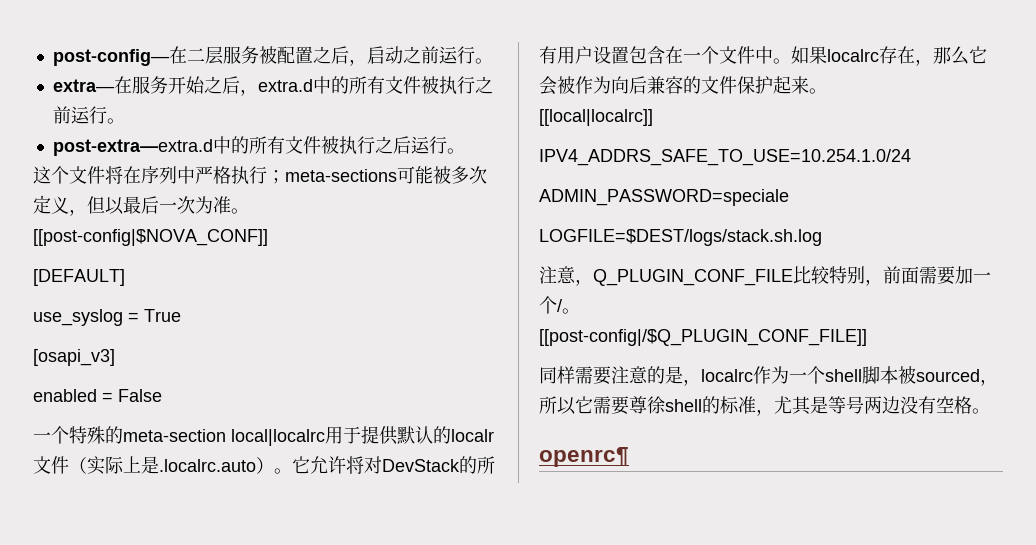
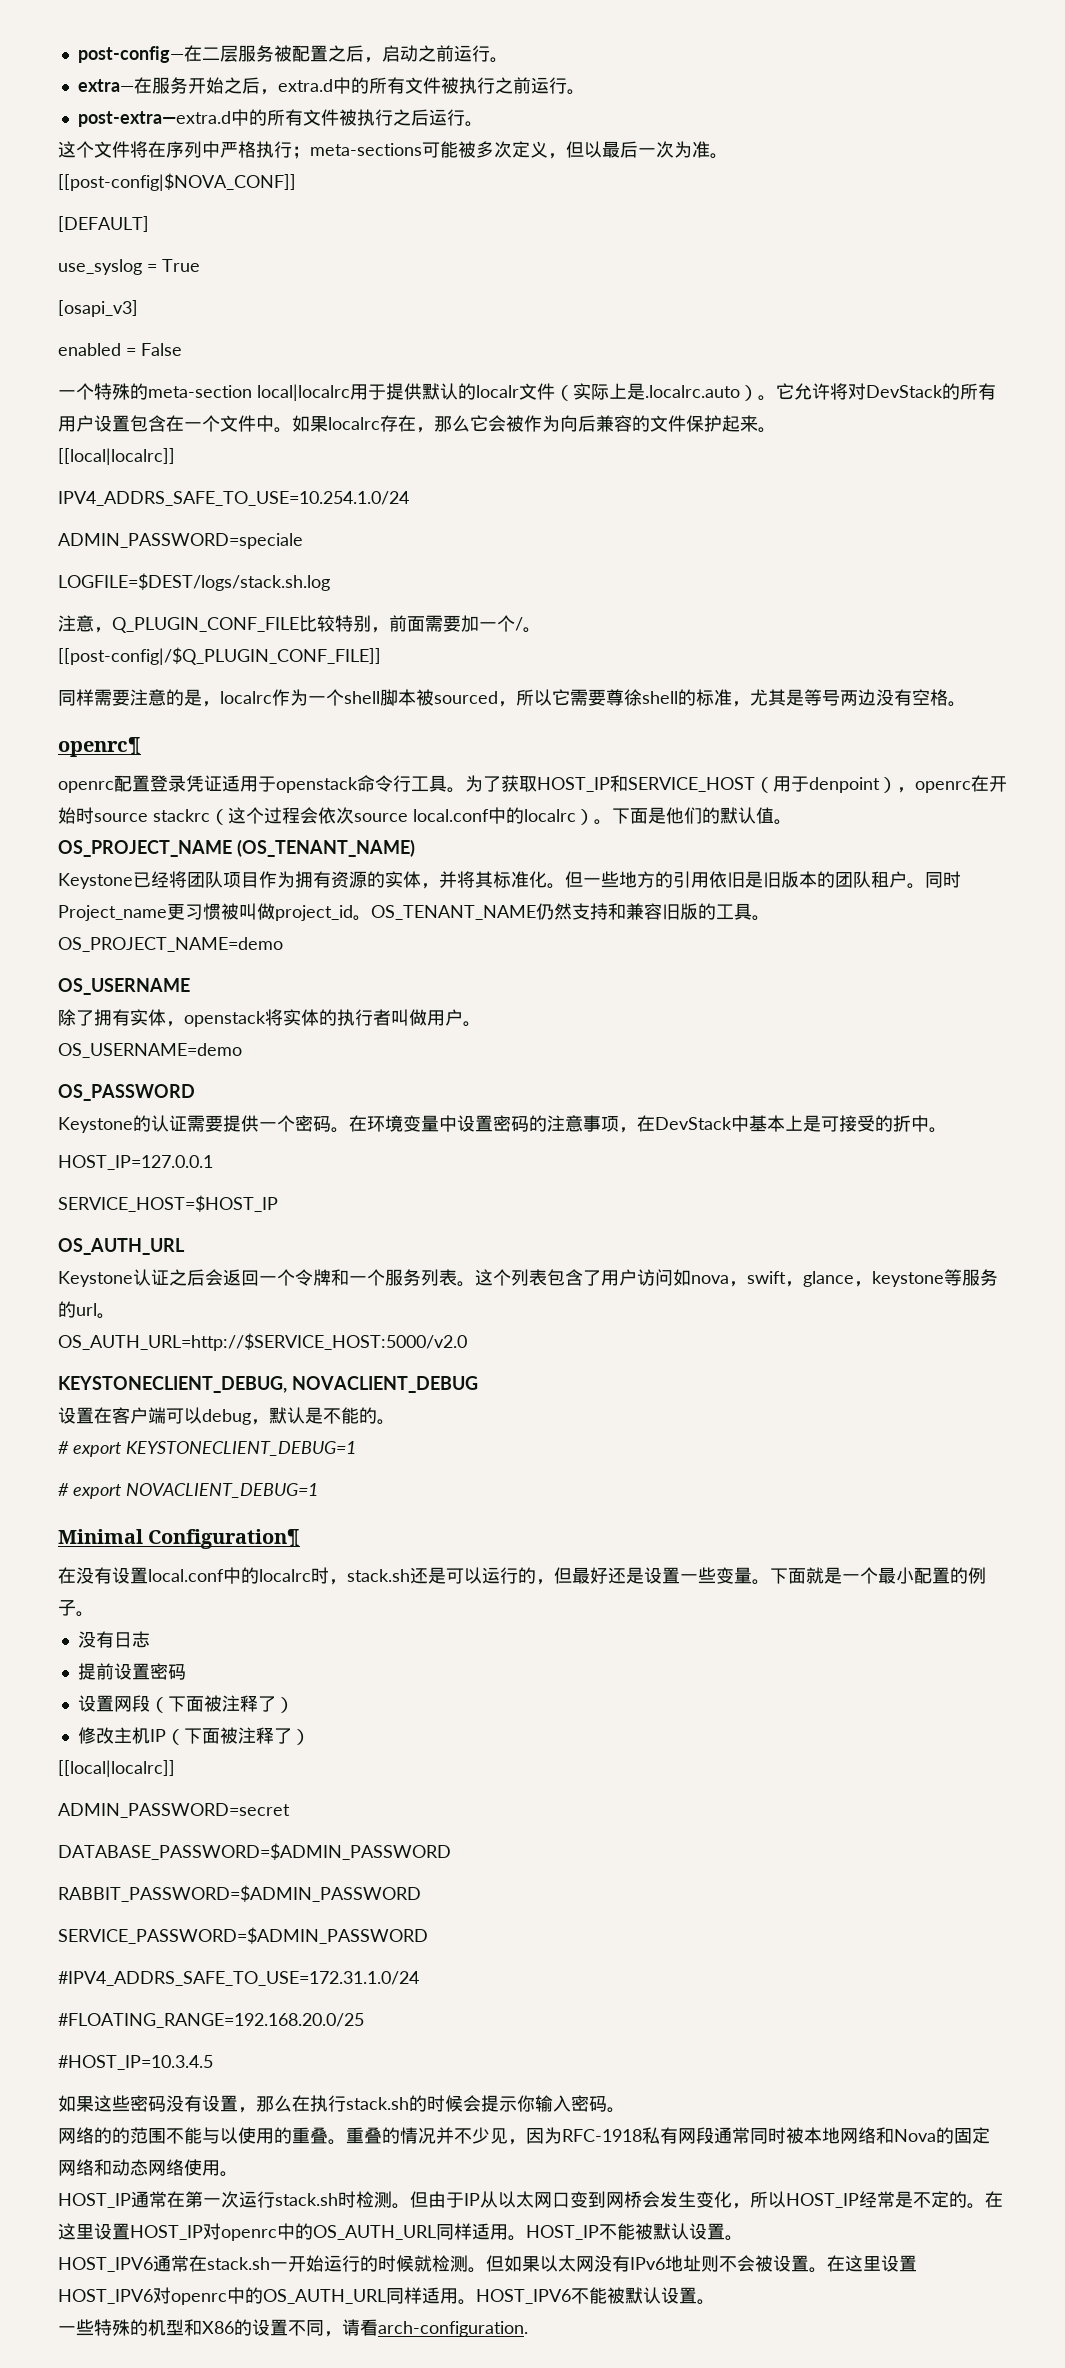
(629, 457) none -> [58,775,1007,793] [58,807,792,825] [58,839,415,857] [58,871,961,889] [58,903,770,921] [58,937,283,952] [58,978,190,995] [58,1009,481,1027] [58,1043,242,1058] [58,1084,195,1101] [58,1115,947,1133] [58,1155,213,1170] [58,1195,278,1212] [58,1238,185,1255] [58,1269,998,1287] [58,1301,115,1319] [58,1333,467,1351] [58,1376,478,1393] [58,1407,395,1425] [58,1441,356,1457] [58,1483,318,1499] [58,1529,301,1549] [58,1567,986,1585] [58,1600,94,1617] [77,1631,150,1648] [77,1663,186,1680] [77,1695,294,1713] [77,1727,310,1745] [58,1760,175,1777] [58,1803,290,1818] [58,1843,451,1860] [58,1885,421,1902] [58,1927,428,1944] [58,1971,419,1986] [58,2013,364,2028] [58,2055,213,2070] [58,2095,625,2113] [58,2127,990,2145] [58,2159,238,2177] [58,2191,1003,2209] [58,2223,743,2241] [58,2255,917,2273] [58,2287,715,2305] [58,2319,528,2337] // openrc配置登录凭证适用于openstack命令行工具。为了获取HOST_IP和SERVICE_HOST（用于denpoint），openrc在开始时source stackrc（这个过程会依次source local.conf中的localrc）。下面是他们的默认值。 // OS_PROJECT_NAME (OS_TENANT_NAME) // Keystone已经将团队项目作为拥有资源的实体，并将其标准化。但一些地方的引用依旧是旧版本的团队租户。同时Project_name更习惯被叫做project_id。OS_TENANT_NAME仍然支持和兼容旧版的工具。 // OS_PROJECT_NAME=demo // OS_USERNAME // 除了拥有实体，openstack将实体的执行者叫做用户。 // OS_USERNAME=demo // OS_PASSWORD // Keystone的认证需要提供一个密码。在环境变量中设置密码的注意事项，在DevStack中基本上是可接受的折中。 // HOST_IP=127.0.0.1 // SERVICE_HOST=$HOST_IP // OS_AUTH_URL // Keystone认证之后会返回一个令牌和一个服务列表。这个列表包含了用户访问如nova，swift，glance，keystone等服务的url。 // OS_AUTH_URL=http://$SERVICE_HOST:5000/v2.0 // KEYSTONECLIENT_DEBUG, NOVACLIENT_DEBUG // 设置在客户端可以debug，默认是不能的。 // # export KEYSTONECLIENT_DEBUG=1 // # export NOVACLIENT_DEBUG=1 // Minimal Configuration¶ // 在没有设置local.conf中的localrc时，stack.sh还是可以运行的，但最好还是设置一些变量。下面就是一个最小配置的例子。 // 没有日志 // 提前设置密码 // 设置网段（下面被注释了） // 修改主机IP（下面被注释了） // [[local|localrc]] // ADMIN_PASSWORD=secret // DATABASE_PASSWORD=$ADMIN_PASSWORD // RABBIT_PASSWORD=$ADMIN_PASSWORD // SERVICE_PASSWORD=$ADMIN_PASSWORD // #IPV4_ADDRS_SAFE_TO_USE=172.31.1.0/24 // #FLOATING_RANGE=192.168.20.0/25 // #HOST_IP=10.3.4.5 // 如果这些密码没有设置，那么在执行stack.sh的时候会提示你输入密码。 // 网络的的范围不能与以使用的重叠。重叠的情况并不少见，因为RFC-1918私有网段通常同时被本地网络和Nova的固定网络和动态网络使用。 // HOST_IP通常在第一次运行stack.sh时检测。但由于IP从以太网口变到网桥会发生变化，所以HOST_IP经常是不定的。在这里设置HOST_IP对openrc中的OS_AUTH_URL同样适用。HOST_IP不能被默认设置。 // HOST_IPV6通常在stack.sh一开始运行的时候就检测。但如果以太网没有IPv6地址则不会被设置。在这里设置HOST_IPV6对openrc中的OS_AUTH_URL同样适用。HOST_IPV6不能被默认设置。 // 一些特殊的机型和X86的设置不同，请看arch-configuration.

